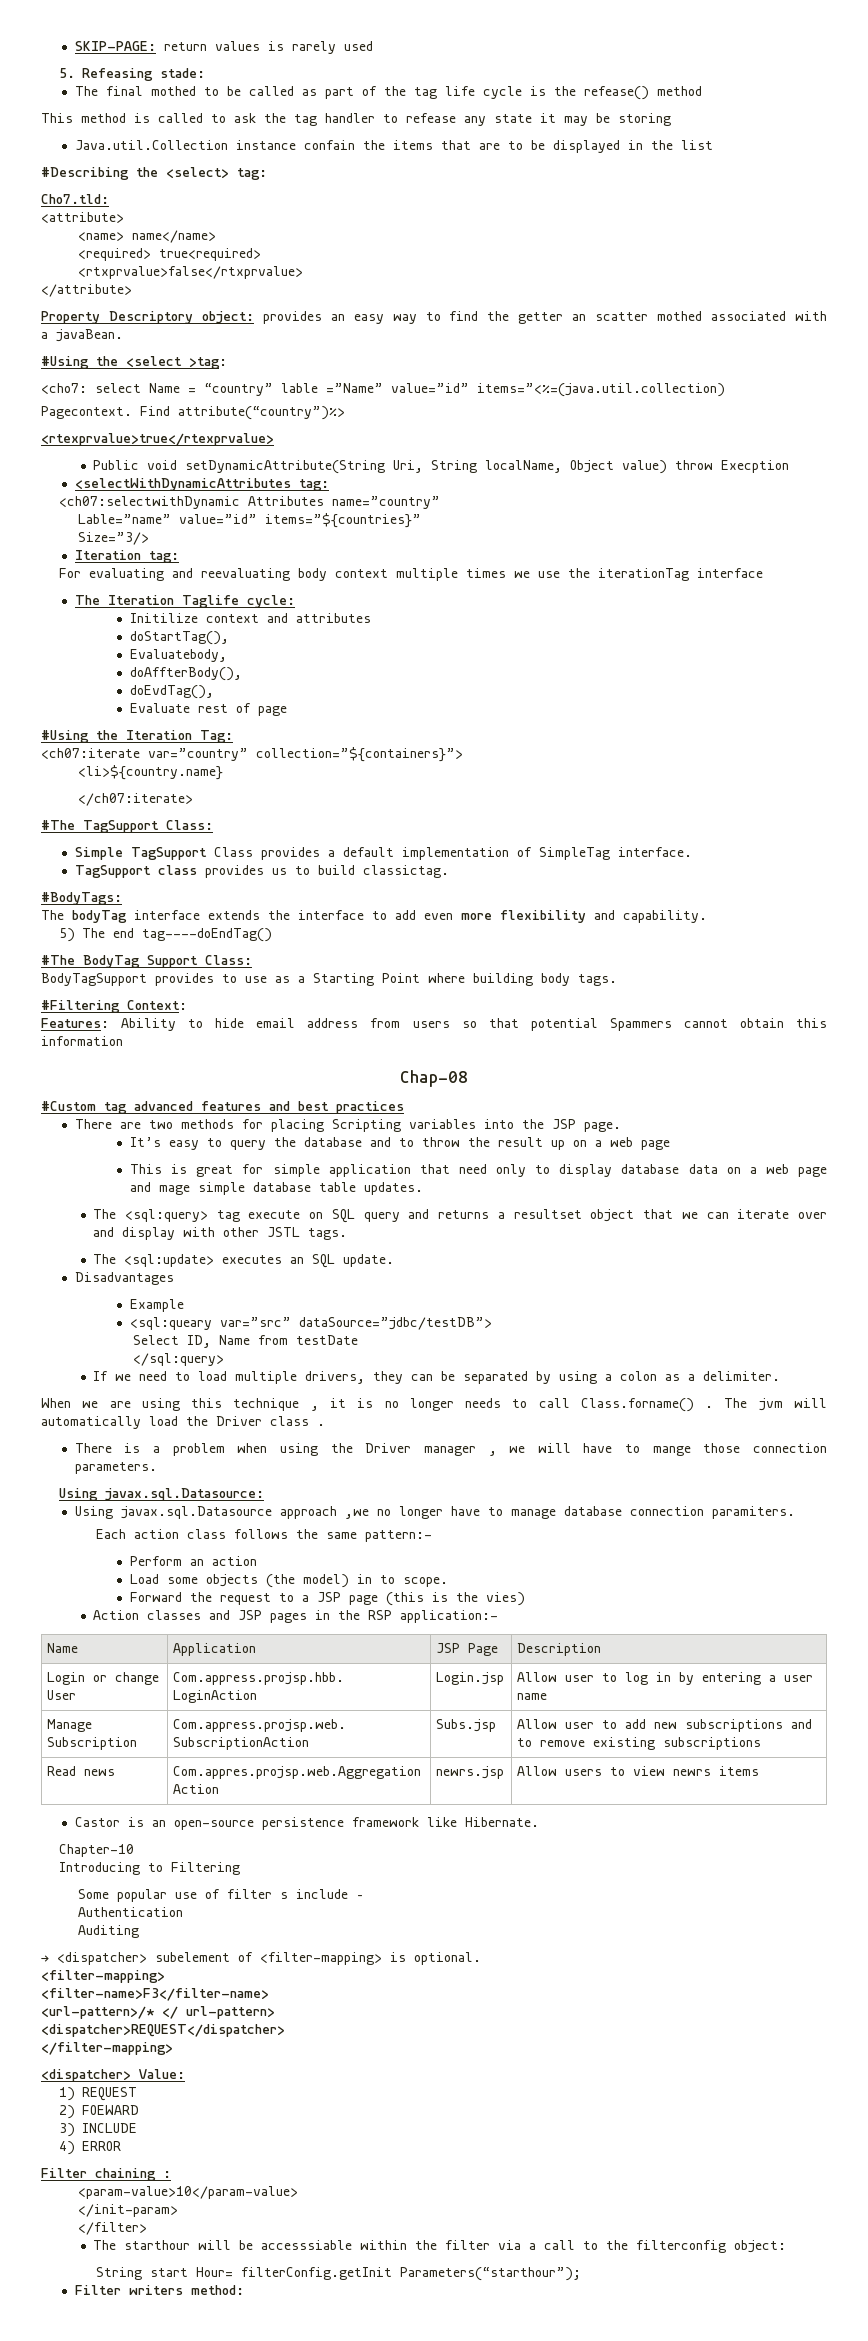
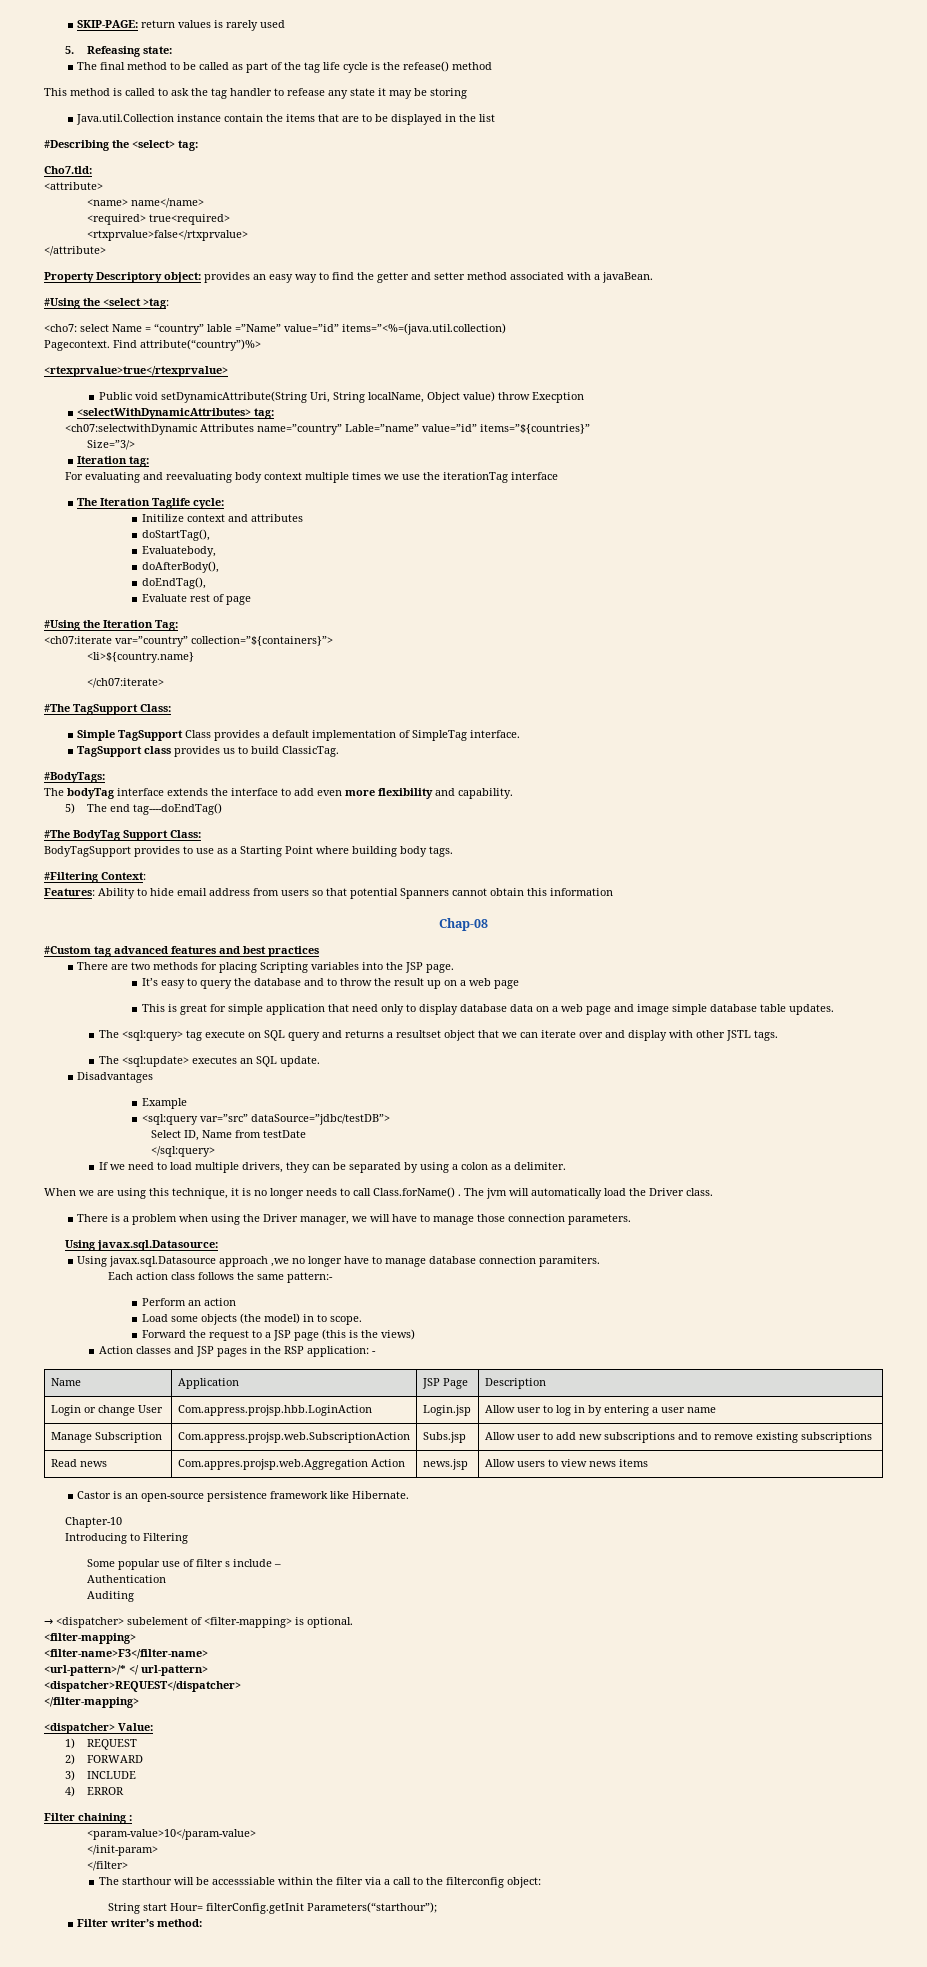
[160,68,206,78] stade: -> [142,46,172,54] state:
[150,86,196,96] mothed -> [127,62,168,70] method
[303,140,355,150] confain -> [224,114,264,122] contain
[572,311,703,321] an scatter mothed -> [411,272,507,280] and setter method
[74,478,291,491] <selectWithDynamicAttributes -> [77,408,252,419] <selectWithDynamicAttributes>
(441, 502) // -> (343, 429) none
[130,667,243,681] [130,685,215,699] doAffterBody(), // doEvdTag(), -> [141,561,219,573] [141,577,206,589] doAfterBody(), // doEndTag(),
[362,865,449,878] classictag. -> [282,746,340,757] ClassicTag.
[609,1018,672,1031] Spammers -> [400,888,449,899] Spanners
[159,1185,191,1195] mage -> [636,1004,669,1015] image
[130,1317,213,1330] <sql:queary -> [141,1114,198,1125] <sql:query
[233,1398,319,1411] technique , -> [172,1188,228,1199] technique,
[580,1398,694,1412] Class.forname() -> [373,1187,455,1198] Class.forName()
[270,1416,325,1426] class . -> [686,1188,713,1196] class.
[423,1446,497,1456] manager , -> [300,1216,350,1225] manager,
[652,1446,691,1456] mange -> [433,1216,475,1225] manage
[486,1592,526,1606] vies) -> [380,1329,415,1340] views)
[400,1610,499,1623] application:- -> [306,1346,376,1357] application: -
[435,1766,504,1779] newrs.jsp -> [422,1459,468,1470] news.jsp
[672,1769,711,1776] newrs -> [588,1461,616,1467] news
[82,2105,140,2115] FOEWARD -> [86,1755,143,1763] FORWARD
[128,2285,183,2295] writers -> [110,1919,155,1927] writer’s

